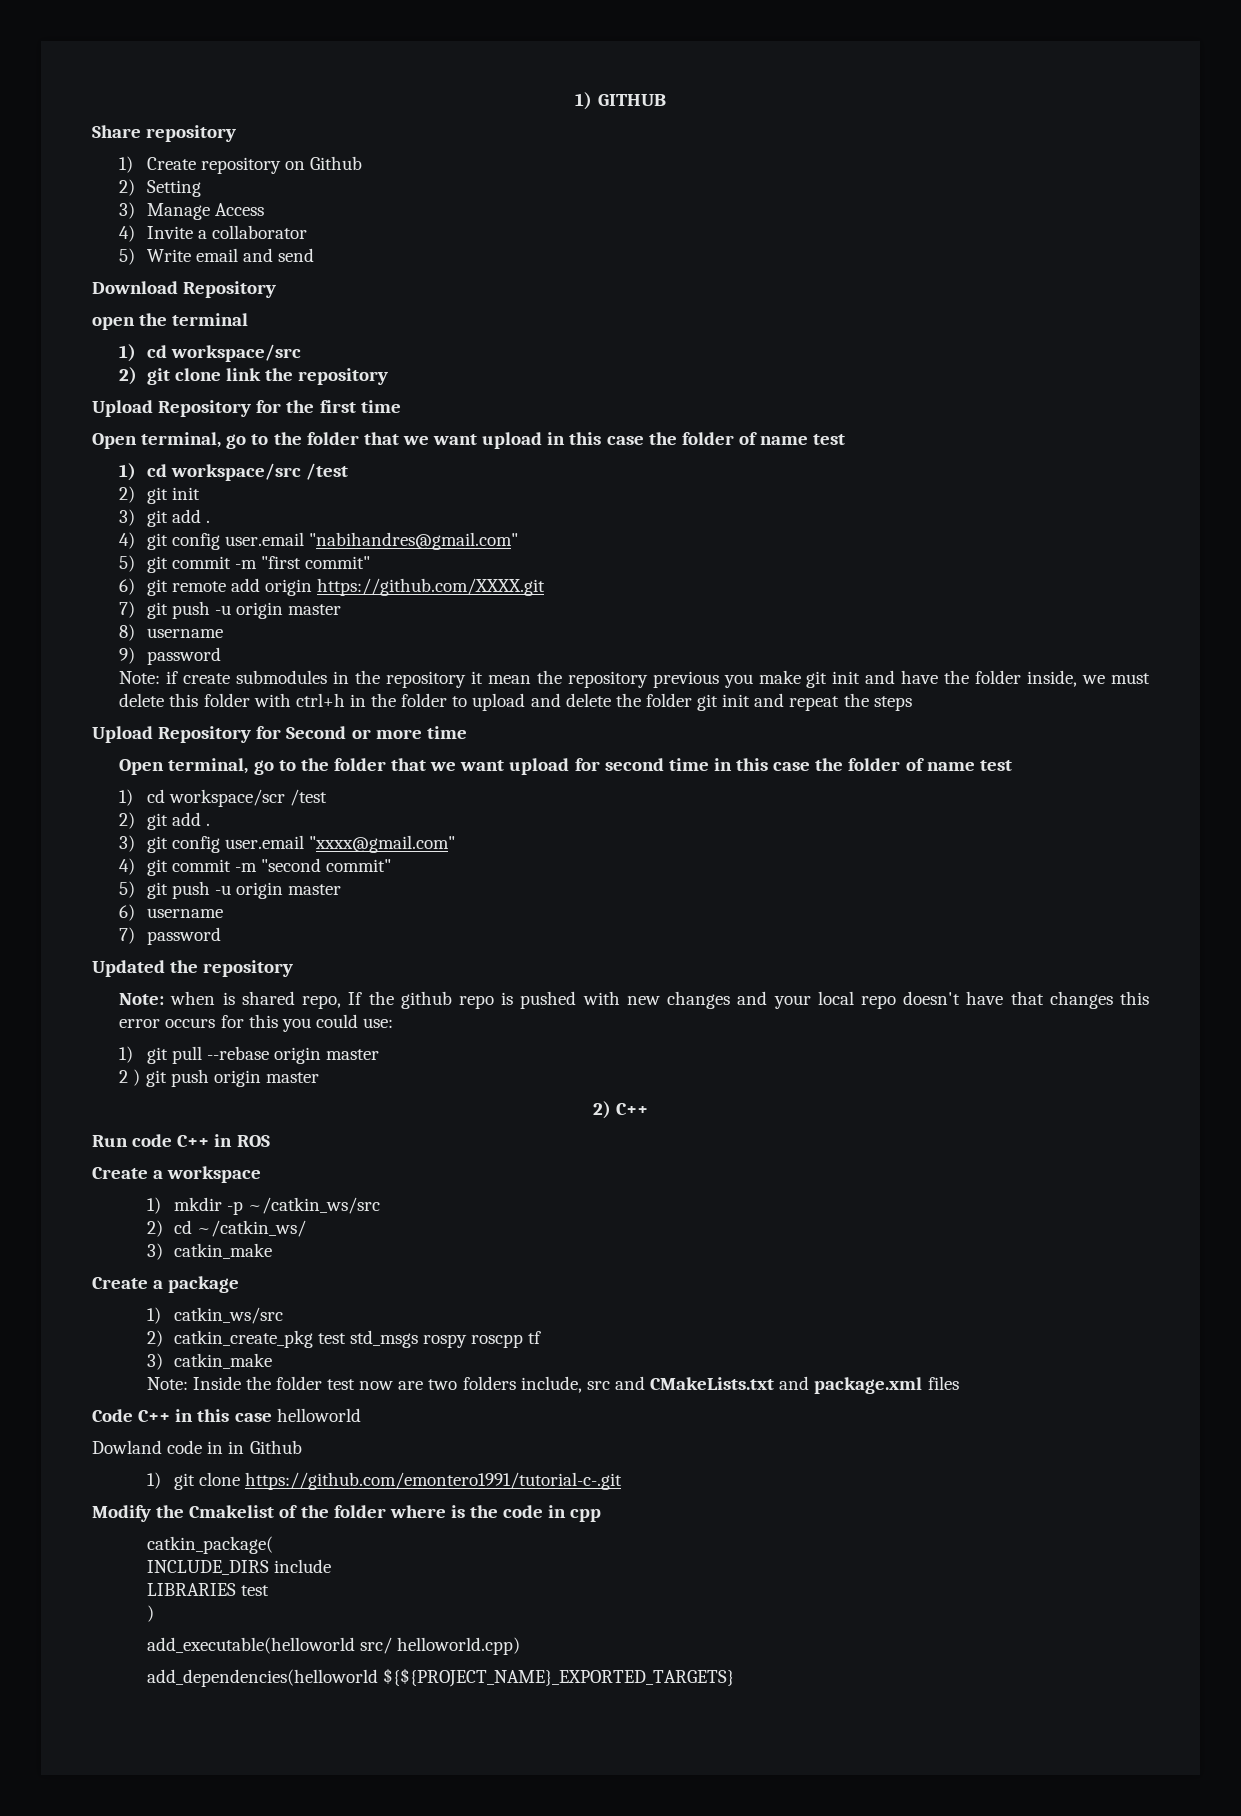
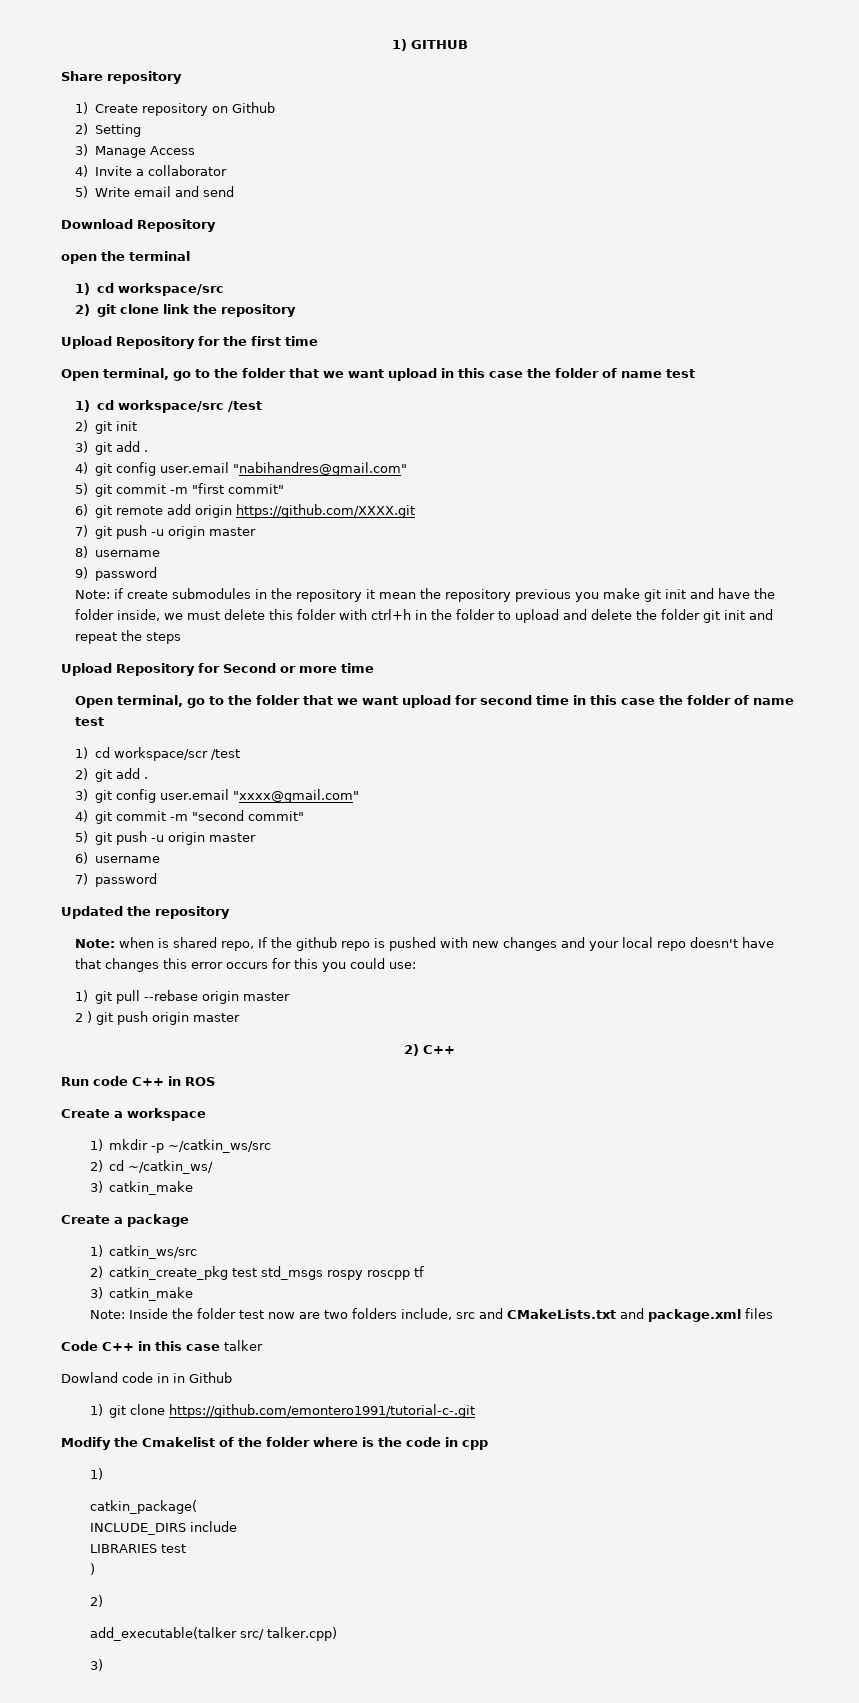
[276,1408,361,1422] helloworld -> [224,1340,263,1351] talker
(602, 1515) none -> [89,1468,103,1480] // 1)
[146,1637,520,1655] [146,1668,734,1687] add_executable(helloworld src/ helloworld.cpp) // add_dependencies(helloworld ${${PROJECT_NAME}_EXPORTED_TARGETS} -> [89,1595,103,1607] [89,1627,337,1641] [89,1659,103,1671] 2) // add_executable(talker src/ talker.cpp) // 3)

